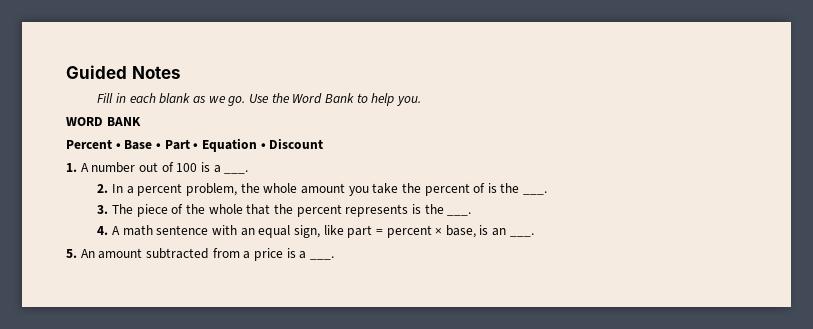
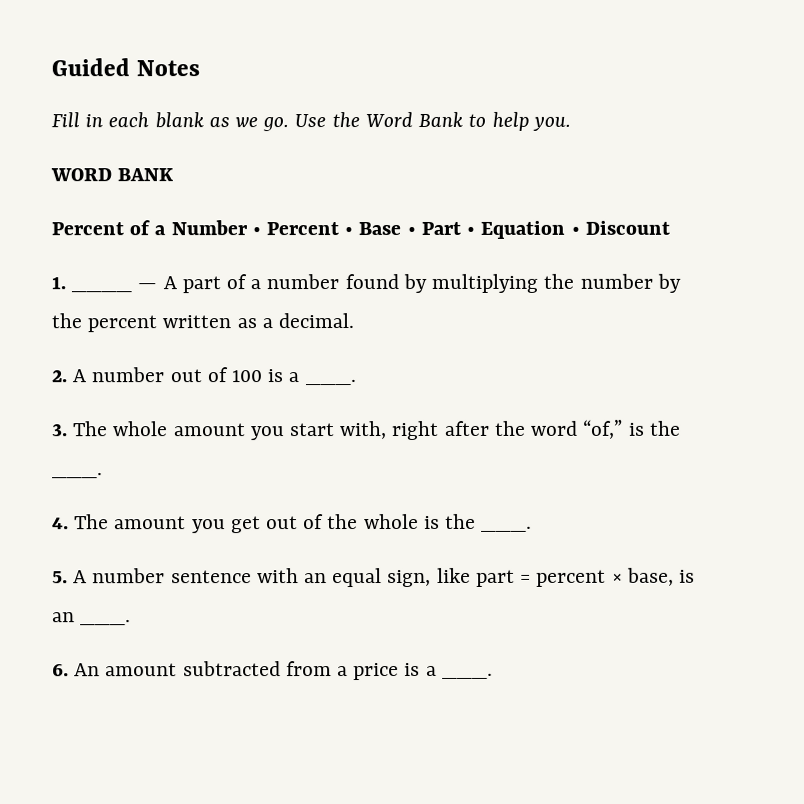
(112, 144) none -> [129,220,340,236] of a Number • Percent
(77, 167) none -> [71,273,681,294] [51,313,355,333] [51,370,67,383] ____ — A part of a number found by multiplying the number by the percent written as a decimal. // 2.
[97,183,548,196] [97,204,472,217] [97,225,153,236] 2. In a percent problem, the whole amount you take the percent of is the ___. // 3. The piece of the whole that the percent represents is the ___. // 4. A math -> [52,419,681,441] [52,472,103,479] [52,513,533,534] [52,568,166,584] 3. The whole amount you start with, right after the word “of,” is the ___. // 4. The amount you get out of the whole is the ___. // 5. A number
[66,249,77,258] 5. -> [52,663,69,677] 6.

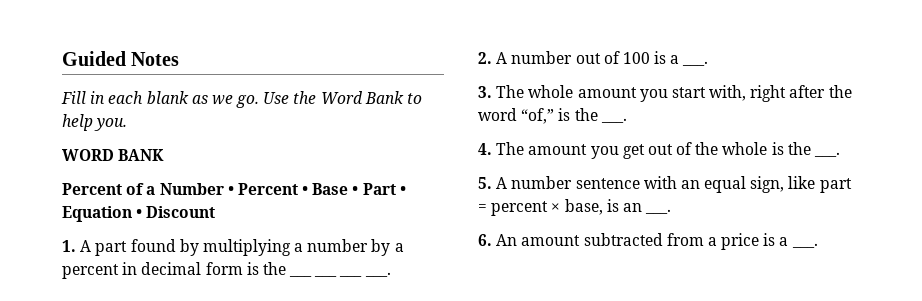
[71,274,340,294] ____ — A part of a number -> [80,240,128,256] A part
[543,273,575,289] the -> [294,243,304,252] a
[51,313,355,333] the percent written as a decimal. -> [394,243,404,252] [62,262,286,279] [289,272,391,277] a percent in decimal form is the ___ ___ ___ ___.

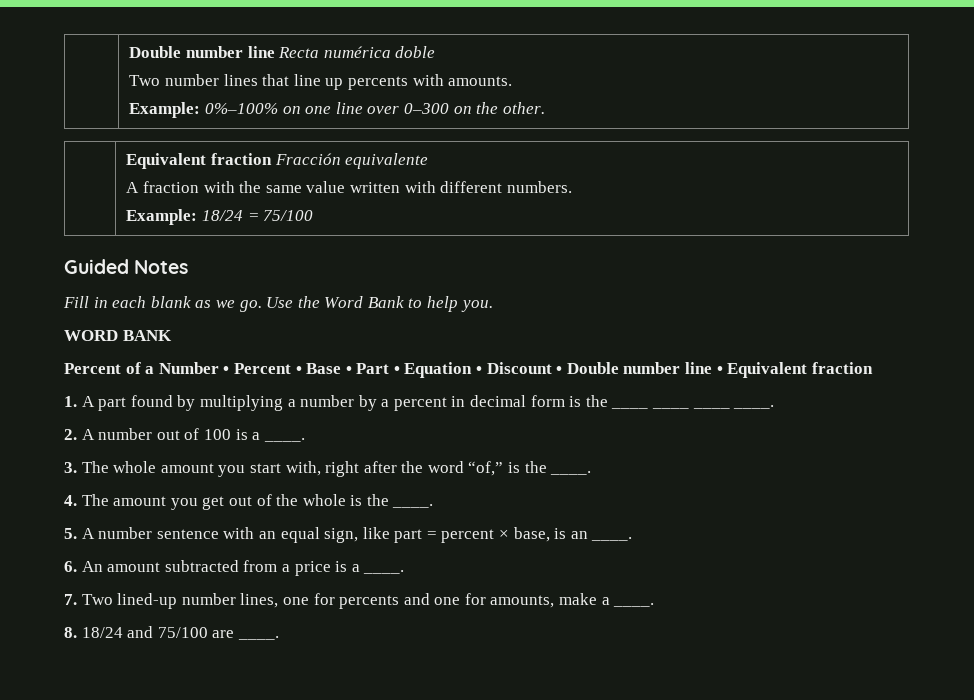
(62, 58) none -> [129,46,436,58] [129,74,513,90] [129,102,545,118] [126,153,429,169] [126,181,572,193] [126,209,314,225] | Double number line Recta numérica doble // Two number lines that line up percents with amounts. // Example: 0%–100% on one line over 0–300 on the other. // | Equivalent fraction Fracción equivalente // A fraction with the same value written with different numbers. // Example: 18/24 = 75/100 //
(216, 212) none -> [556,362,873,378] • Double number line • Equivalent fraction
[289,272,391,277] ___ ___ ___ ___. -> [611,405,775,409] ____ ____ ____ ____.
[682,61,709,66] ___. -> [263,438,305,442] ____.
[600,118,627,123] ___. -> [550,471,592,475] ____.
[814,152,841,157] ___. -> [392,504,434,508] ____.
[645,209,672,214] ___. -> [591,537,633,541] ____.
[791,243,818,248] ___. -> [363,570,405,574] [64,593,655,609] [64,626,279,640] ____. // 7. Two lined-up number lines, one for percents and one for amounts, make a ____. // 8. 18/24 and 75/100 are ____.

